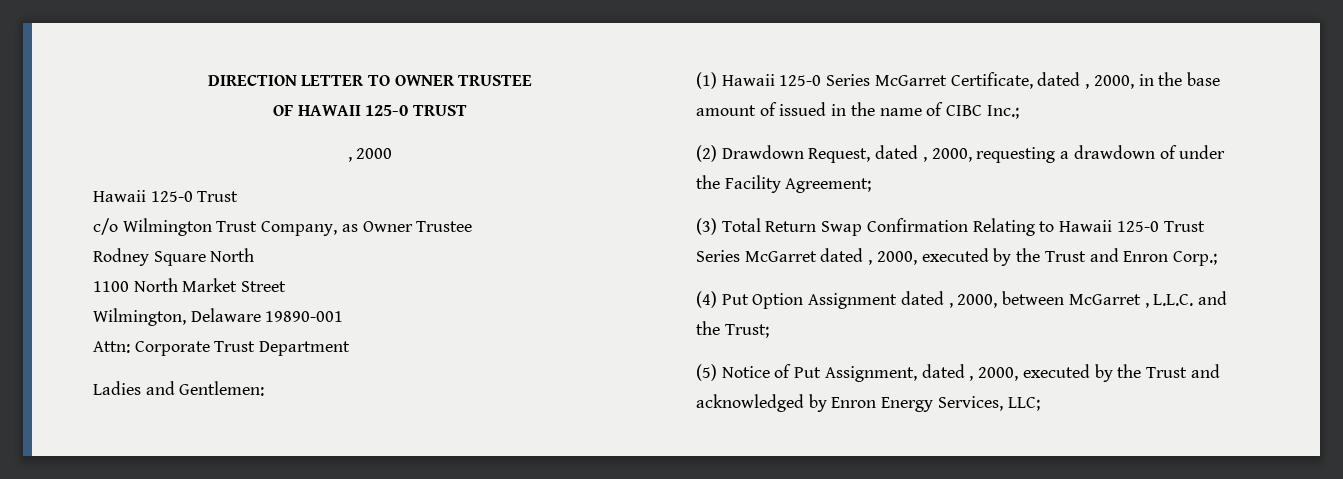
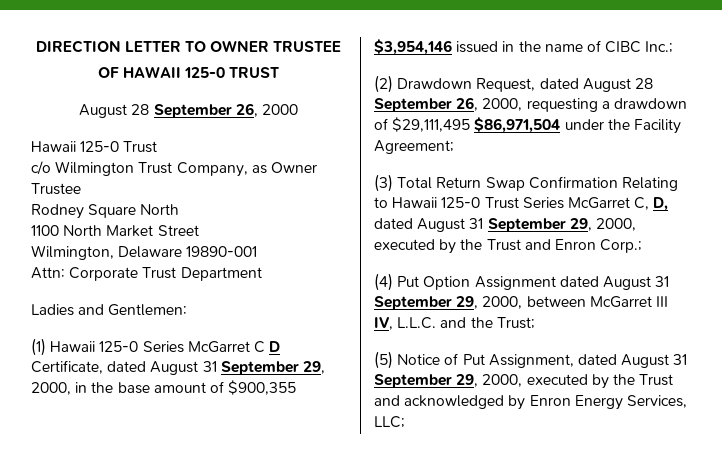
[347,156,352,162] , -> [79,103,258,118] August 28 September 26,
[950,72,1090,89] Certificate, dated , -> [253,341,281,353] [31,360,325,375] C D Certificate, dated August 31 September 29,
(777, 109) none -> [228,380,297,395] [374,39,452,55] $900,355 $3,954,146
[922,156,927,162] , -> [582,78,653,92] [374,97,479,112] August 28 September 26,
(1177, 152) none -> [392,117,561,133] $29,111,495 $86,971,504
[820,248,873,265] dated , -> [634,197,669,211] [374,218,592,232] C, D, dated August 31 September 29,
[948,302,953,308] , -> [602,276,670,290] [374,296,479,310] August 31 September 29,
[1144,302,1149,308] , -> [655,296,668,307] [374,317,393,330] III IV,
[969,375,974,381] , -> [621,354,688,368] [374,374,479,388] August 31 September 29,

